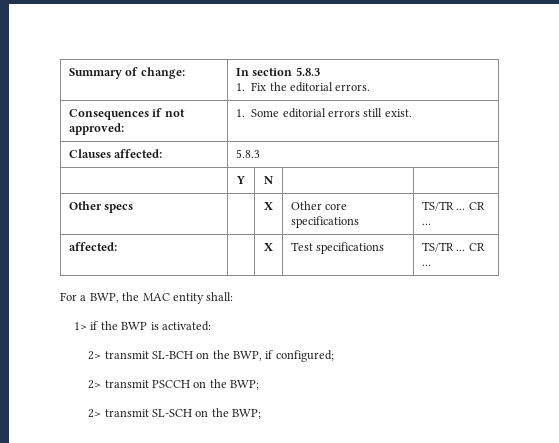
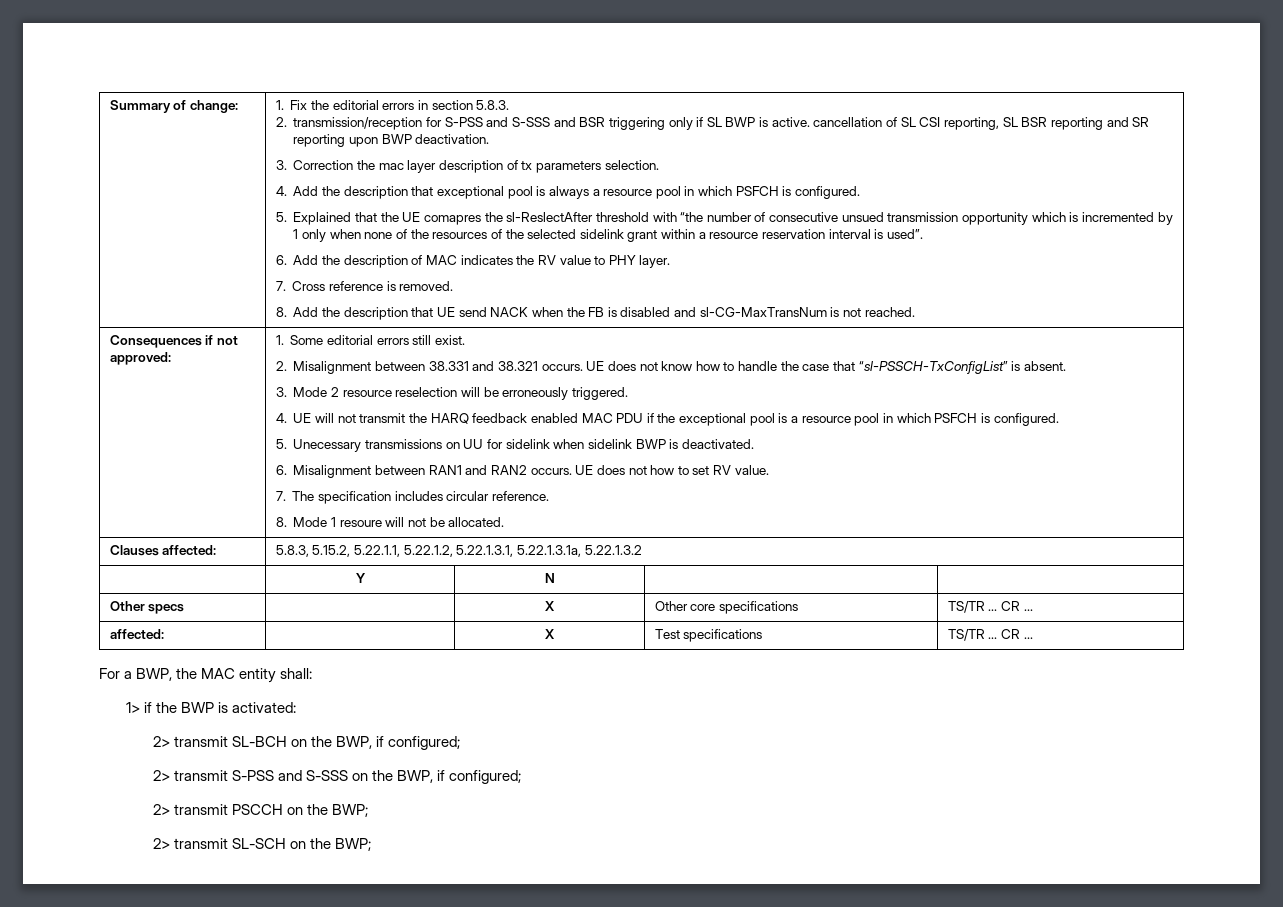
[235,67,320,76] In section 5.8.3 // -> (238, 106) none
[335,84,371,91] errors. -> [382,100,510,110] [275,117,1150,130] [293,134,490,147] [275,160,659,173] [275,186,861,199] [275,212,1173,225] [293,229,923,242] [275,255,671,268] [275,281,454,291] [275,307,915,320] errors in section 5.8.3. // 2. transmission/reception for S-PSS and S-SSS and BSR triggering only if SL BWP is active. cancellation of SL CSI reporting, SL BSR reporting and SR reporting upon BWP deactivation. // 3. Correction the mac layer description of tx parameters selection. // 4. Add the description that exceptional pool is always a resource pool in which PSFCH is configured. // 5. Explained that the UE comapres the sl-ReslectAfter threshold with “the number of consecutive unsued transmission opportunity which is incremented by 1 only when none of the resources of the selected sidelink grant within a resource reservation interval is used”. // 6. Add the description of MAC indicates the RV value to PHY layer. // 7. Cross reference is removed. // 8. Add the description that UE send NACK when the FB is disabled and sl-CG-MaxTransNum is not reached.
[68,149,163,158] [235,149,260,158] // Clauses affected: | 5.8.3 -> [275,361,1066,374] [275,387,628,400] [275,413,1059,426] [275,439,754,452] [275,465,769,478] [275,491,549,504] [275,517,505,527] [109,545,217,556] [275,545,642,557] // 2. Misalignment between 38.331 and 38.321 occurs. UE does not know how to handle the case that “sl-PSSCH-TxConfigList” is absent. // 3. Mode 2 resource reselection will be erroneously triggered. // 4. UE will not transmit the HARQ feedback enabled MAC PDU if the exceptional pool is a resource pool in which PSFCH is configured. // 5. Unecessary transmissions on UU for sidelink when sidelink BWP is deactivated. // 6. Misalignment between RAN1 and RAN2 occurs. UE does not how to set RV value. // 7. The specification includes circular reference. // 8. Mode 1 resoure will not be allocated. // Clauses affected: | 5.8.3, 5.15.2, 5.22.1.1, 5.22.1.2, 5.22.1.3.1, 5.22.1.3.1a, 5.22.1.3.2
(334, 356) none -> [152,770,522,784] // 2> transmit S-PSS and S-SSS on the BWP, if configured;

